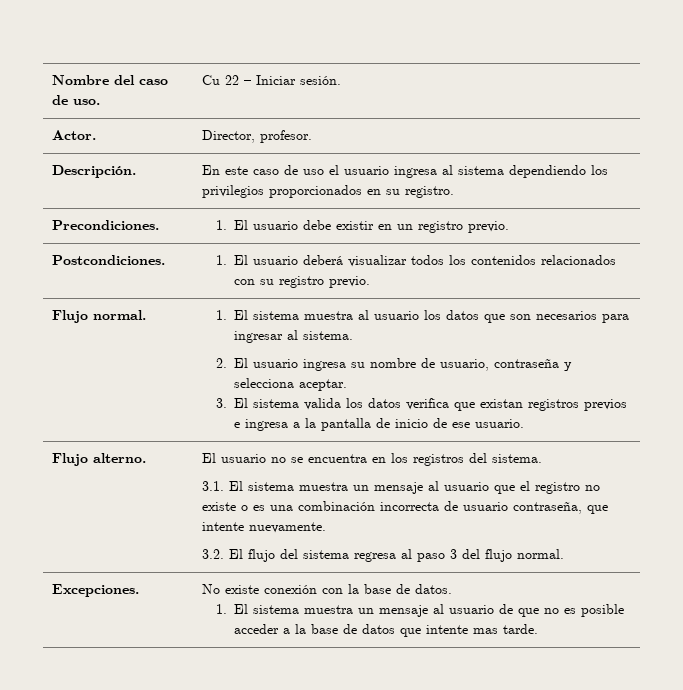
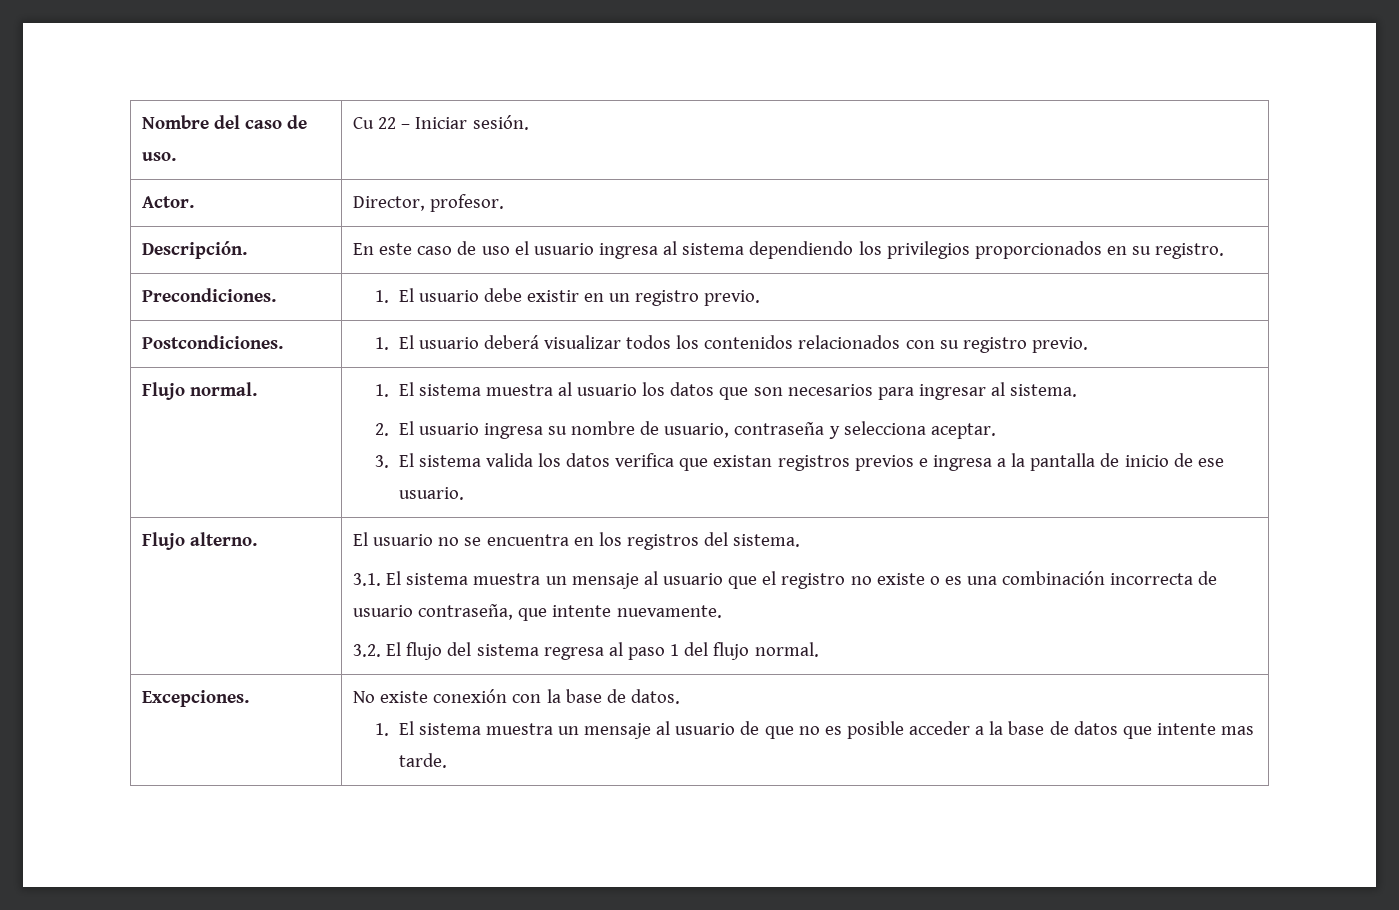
[449,549,457,559] 3 -> [670,644,680,656] 1

